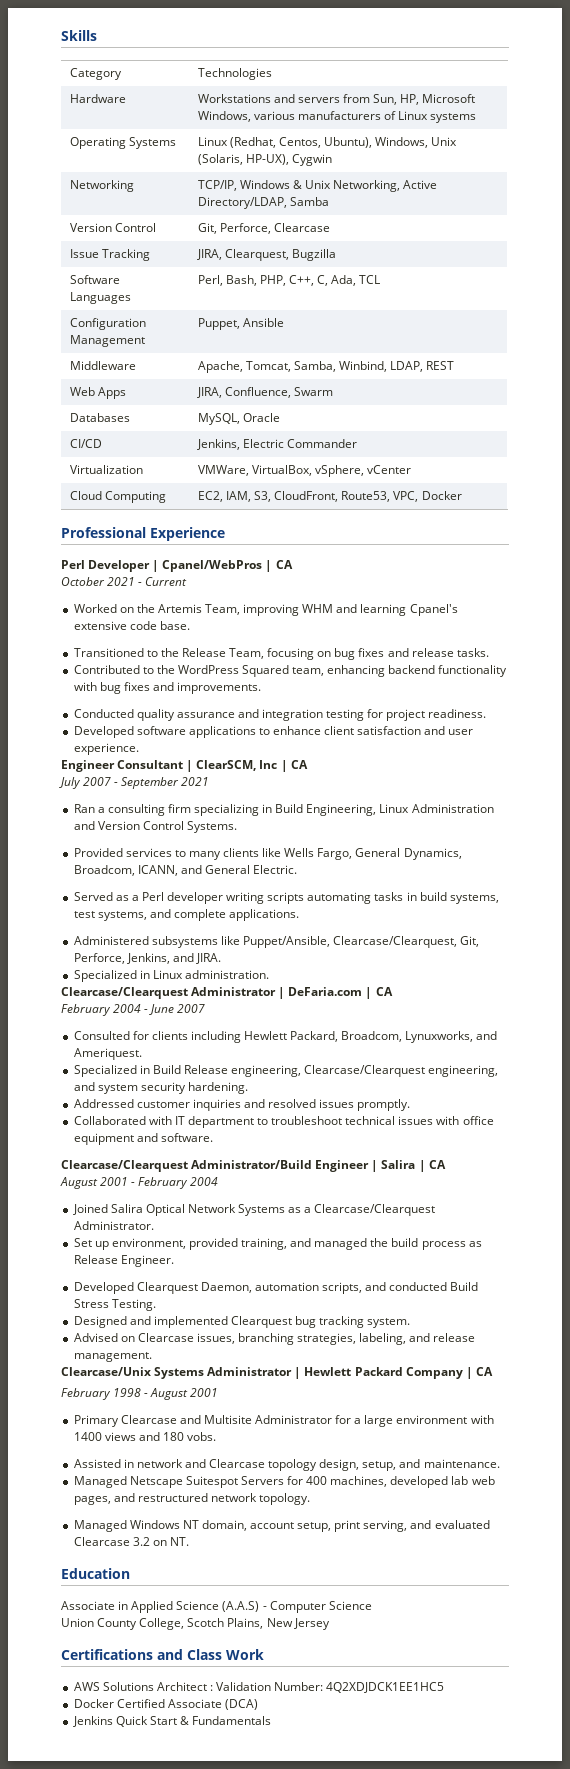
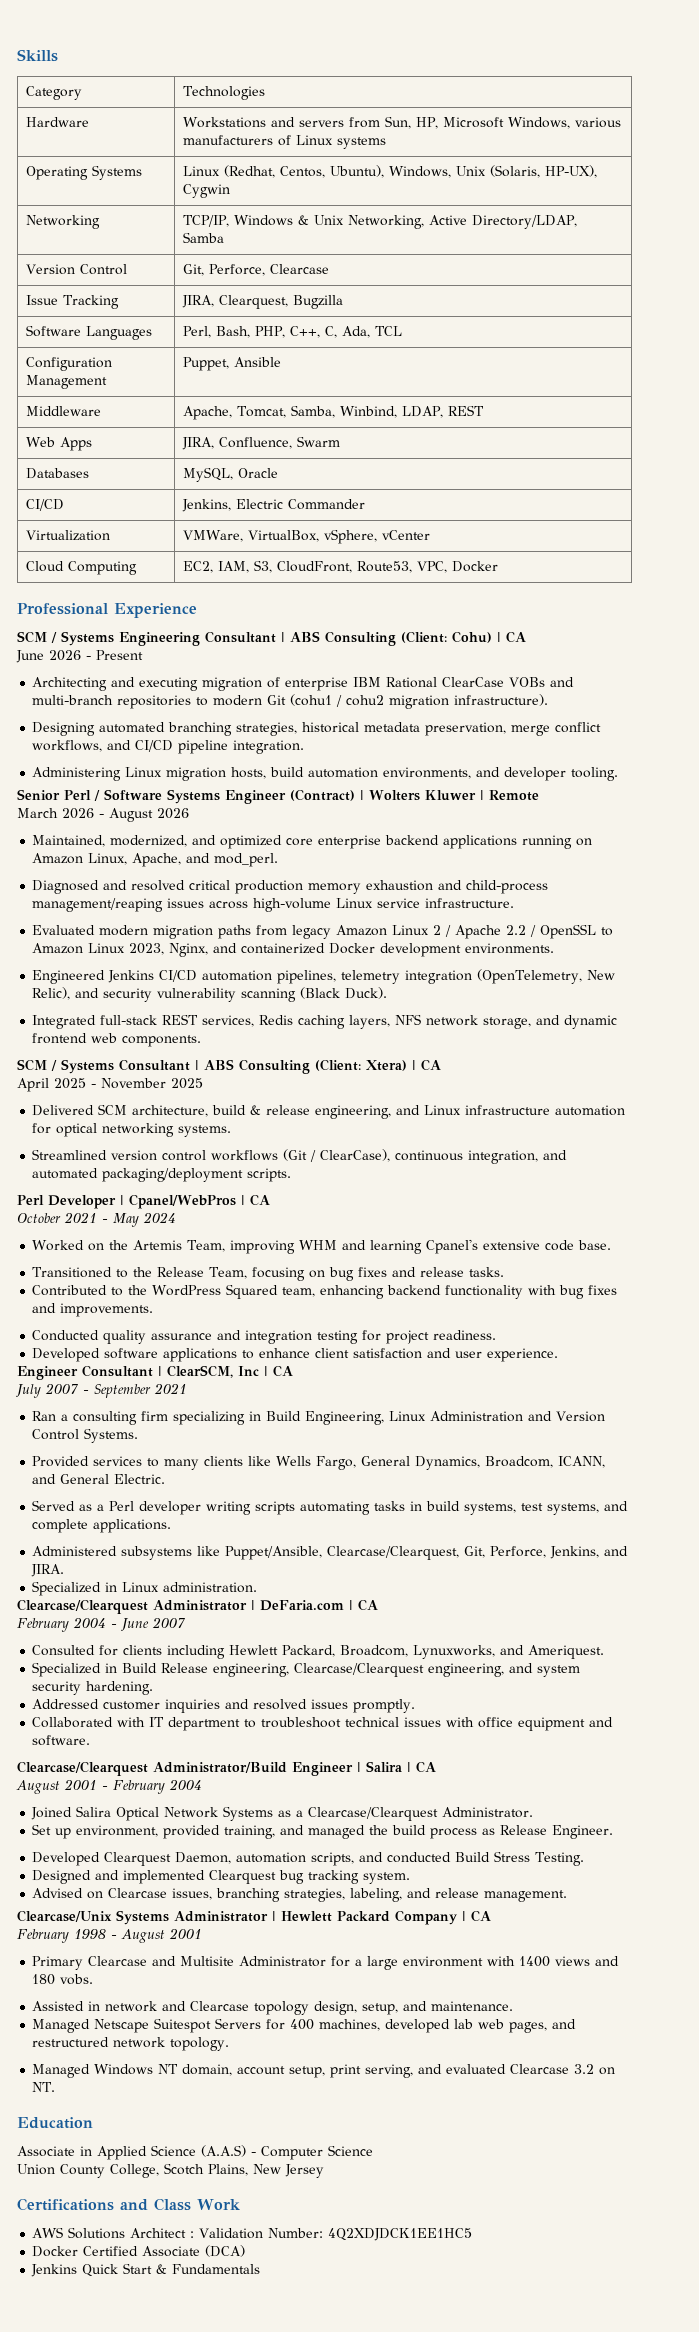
(225, 534) none -> [17,631,526,646] [16,650,143,663] [32,677,575,691] [32,694,549,709] [32,722,602,736] [32,740,305,754] [32,767,619,781] [17,789,539,804] [17,808,189,822] [32,835,593,849] [32,853,279,867] [32,880,549,894] [32,898,515,912] [32,924,614,939] [32,943,555,957] [32,969,616,984] [32,987,388,1002] [32,1014,618,1029] [32,1033,202,1047] [17,1059,441,1074] [17,1078,203,1092] [32,1104,626,1119] [32,1123,232,1137] [32,1149,568,1164] [32,1168,292,1182] // SCM / Systems Engineering Consultant | ABS Consulting (Client: Cohu) | CA // June 2026 - Present // Architecting and executing migration of enterprise IBM Rational ClearCase VOBs and multi-branch repositories to modern Git (cohu1 / cohu2 migration infrastructure). // Designing automated branching strategies, historical metadata preservation, merge conflict workflows, and CI/CD pipeline integration. // Administering Linux migration hosts, build automation environments, and developer tooling. // Senior Perl / Software Systems Engineer (Contract) | Wolters Kluwer | Remote // March 2026 - August 2026 // Maintained, modernized, and optimized core enterprise backend applications running on Amazon Linux, Apache, and mod_perl. // Diagnosed and resolved critical production memory exhaustion and child-process management/reaping issues across high-volume Linux service infrastructure. // Evaluated modern migration paths from legacy Amazon Linux 2 / Apache 2.2 / OpenSSL to Amazon Linux 2023, Nginx, and containerized Docker development environments. // Engineered Jenkins CI/CD automation pipelines, telemetry integration (OpenTelemetry, New Relic), and security vulnerability scanning (Black Duck). // Integrated full-stack REST services, Redis caching layers, NFS network storage, and dynamic frontend web components. // SCM / Systems Consultant | ABS Consulting (Client: Xtera) | CA // April 2025 - November 2025 // Delivered SCM architecture, build & release engineering, and Linux infrastructure automation for optical networking systems. // Streamlined version control workflows (Git / ClearCase), continuous integration, and automated packaging/deployment scripts.
[145,577,188,586] Current -> [113,1212,176,1227] May 2024

